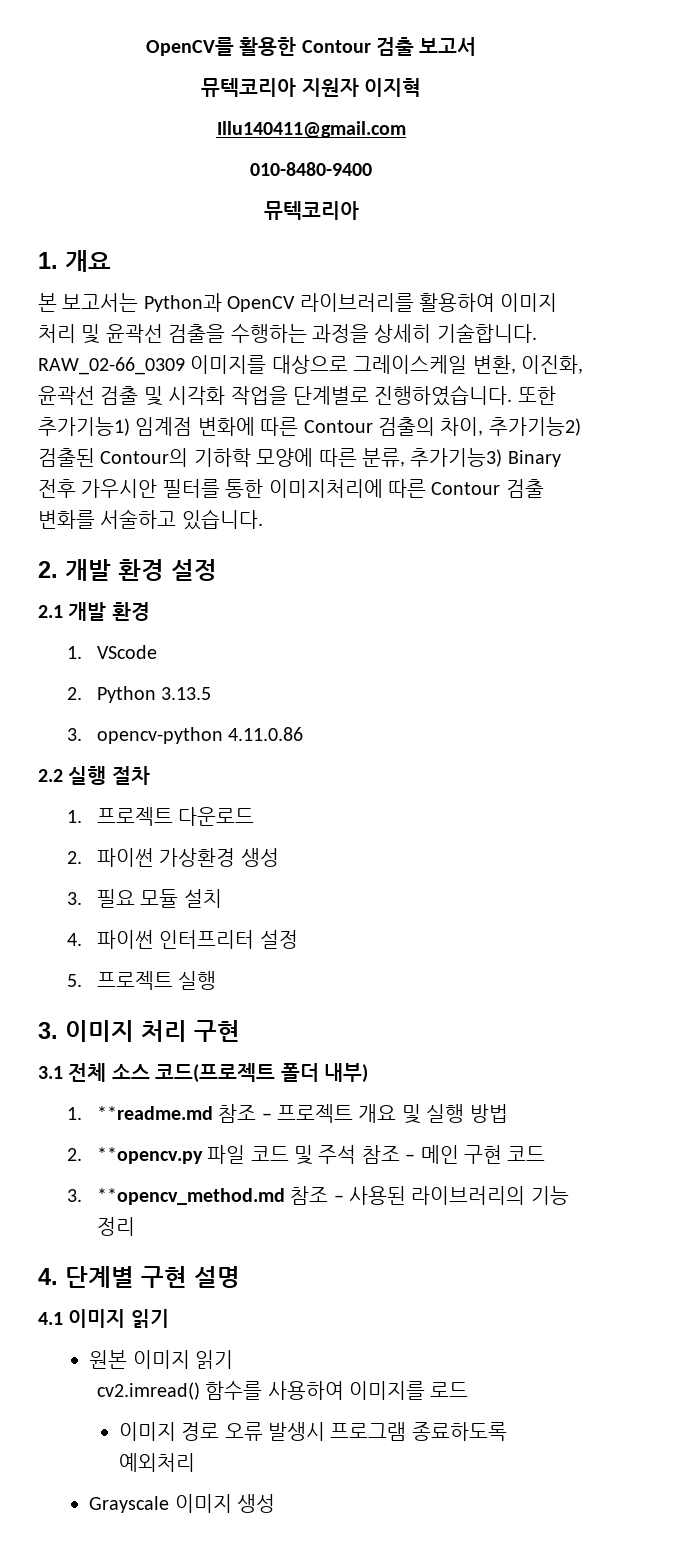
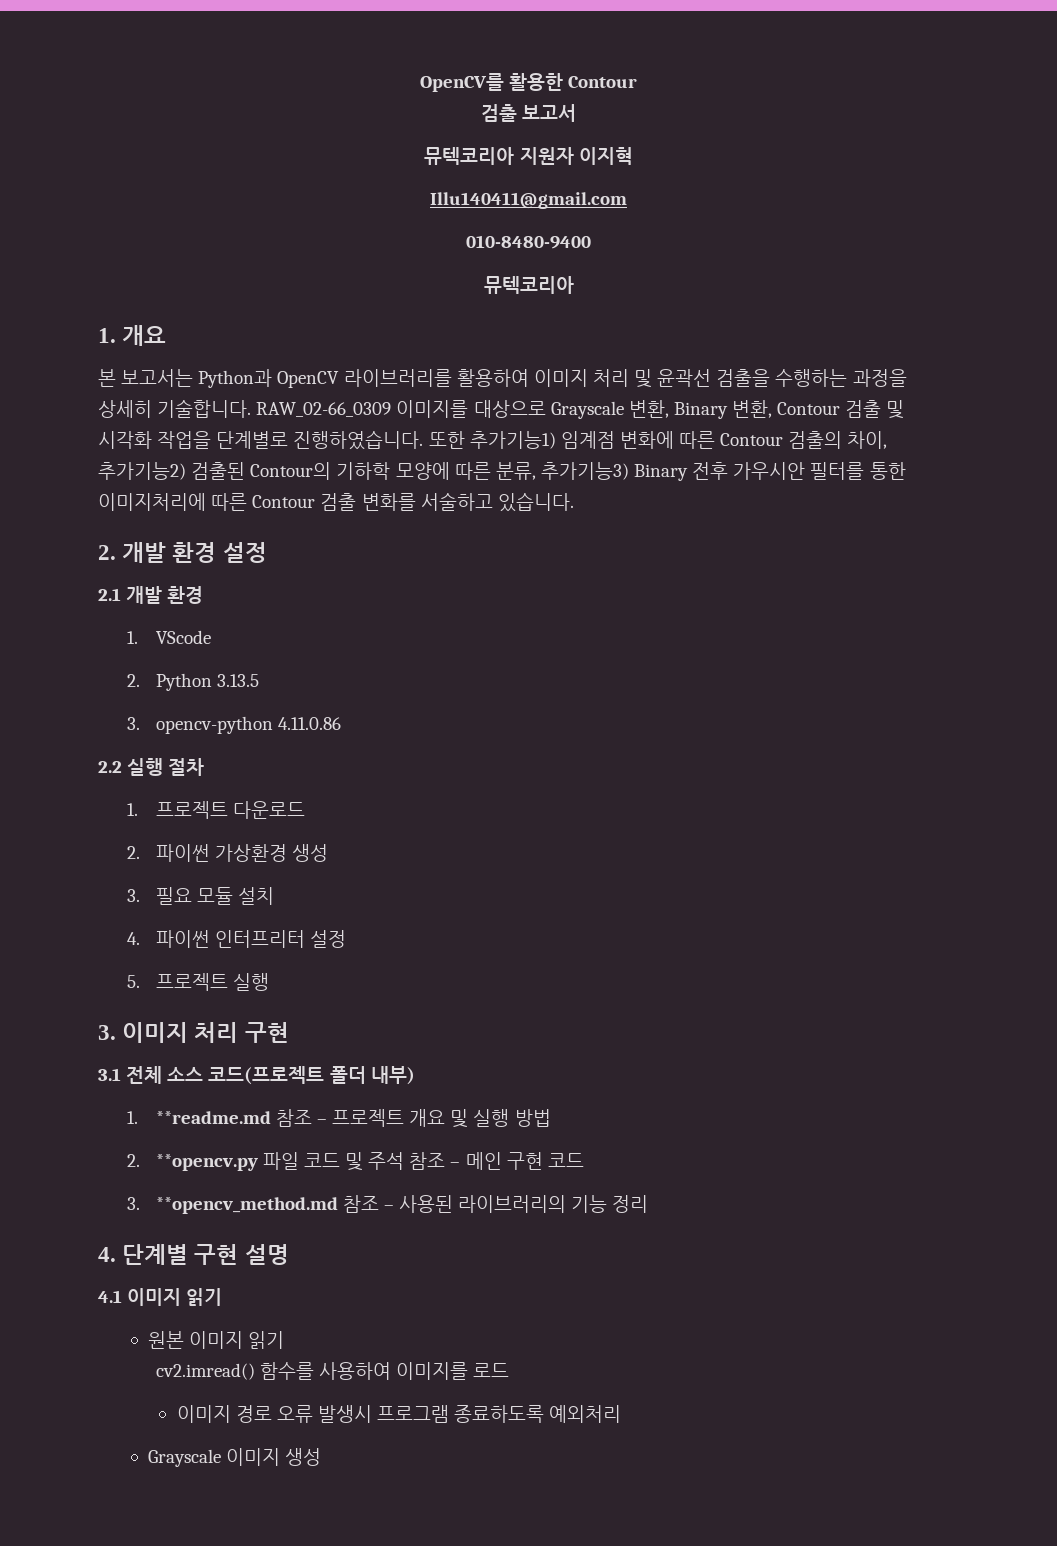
(371, 46) none -> (638, 82) //
[353,355,583,374] [38,386,95,405] 그레이스케일 변환, 이진화, 윤곽선 -> [550,400,841,419] Grayscale 변환, Binary 변환, Contour

